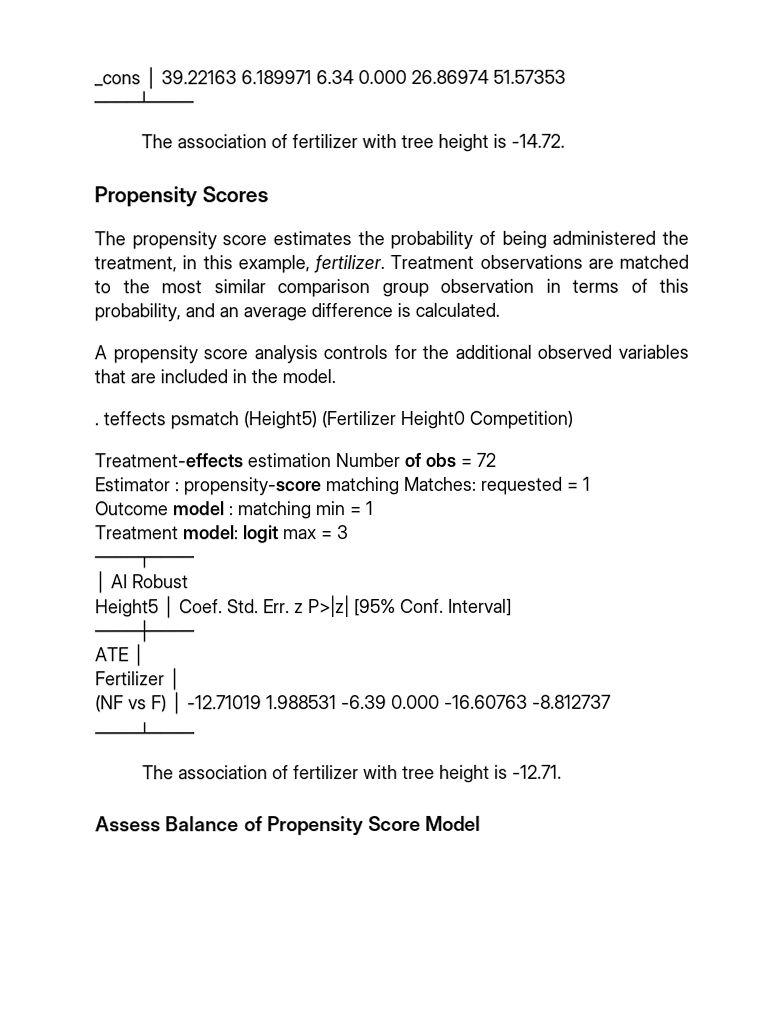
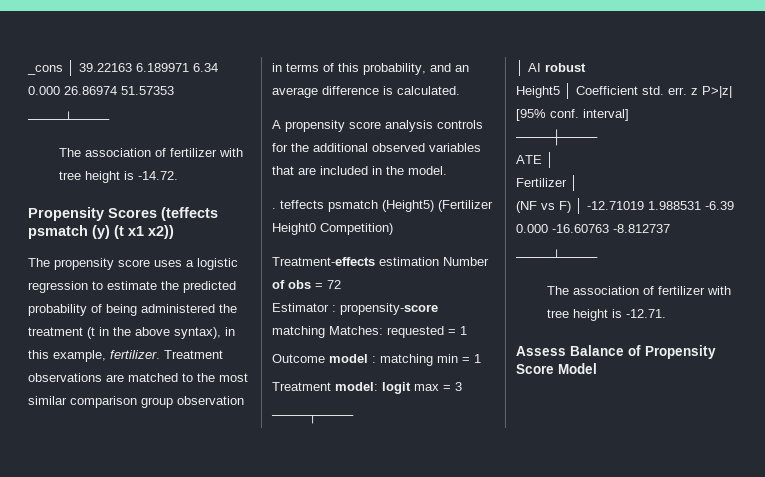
[94,231,385,250] // The propensity score estimates the -> [161,207,218,221] [28,225,174,239] [28,258,238,270] [28,281,236,293] (teffects psmatch (y) (t x1 x2)) // The propensity score uses a logistic regression to estimate the predicted
[94,256,177,273] treatment, -> [28,327,221,339] treatment (t in the above syntax),
[132,574,189,589] Robust -> [545,63,586,72] robust
[179,599,290,614] Coef. Std. Err. -> [576,86,687,95] Coefficient std. err.
[400,598,512,616] Conf. Interval] -> [550,109,629,121] conf. interval]

